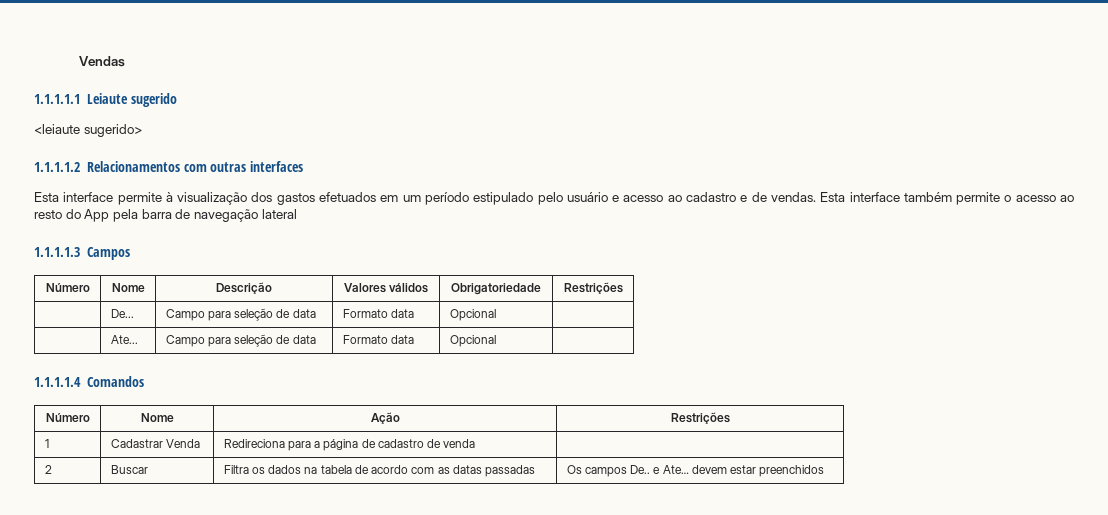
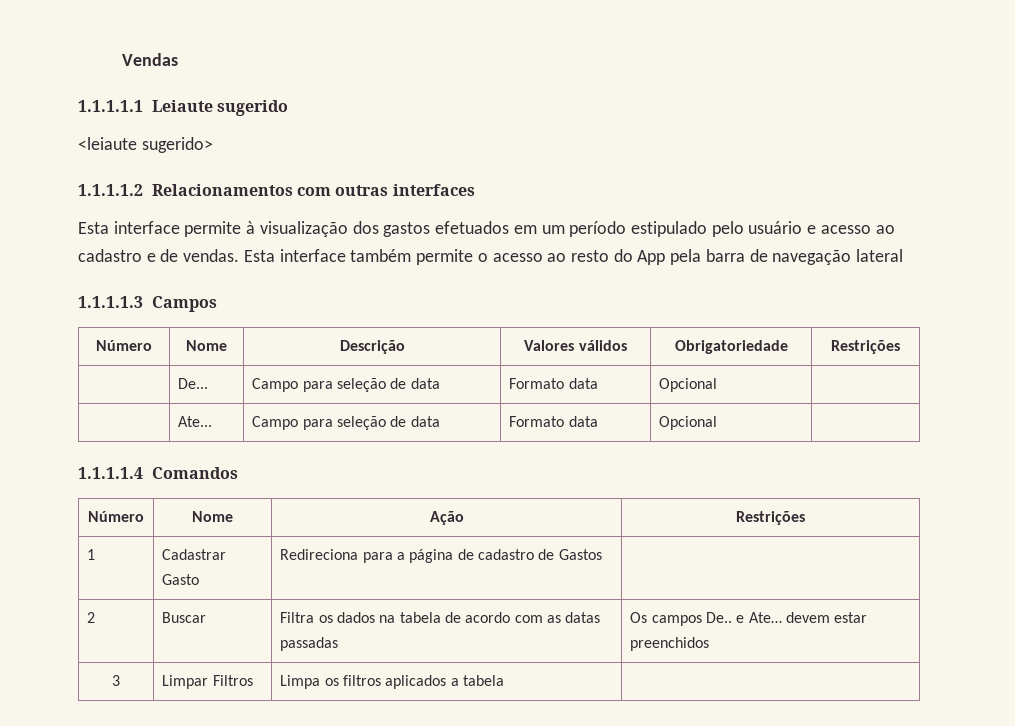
[165,439,200,448] Venda -> [162,574,200,585] Gasto
[443,439,476,448] venda -> [558,549,602,560] Gastos
(825, 471) none -> [112,675,120,686] [162,675,253,689] [280,675,505,689] // 3 | Limpar Filtros | Limpa os filtros aplicados a tabela |

